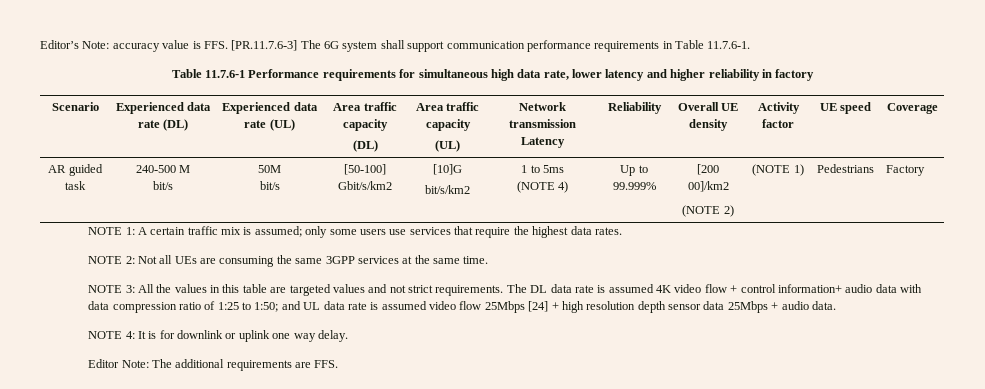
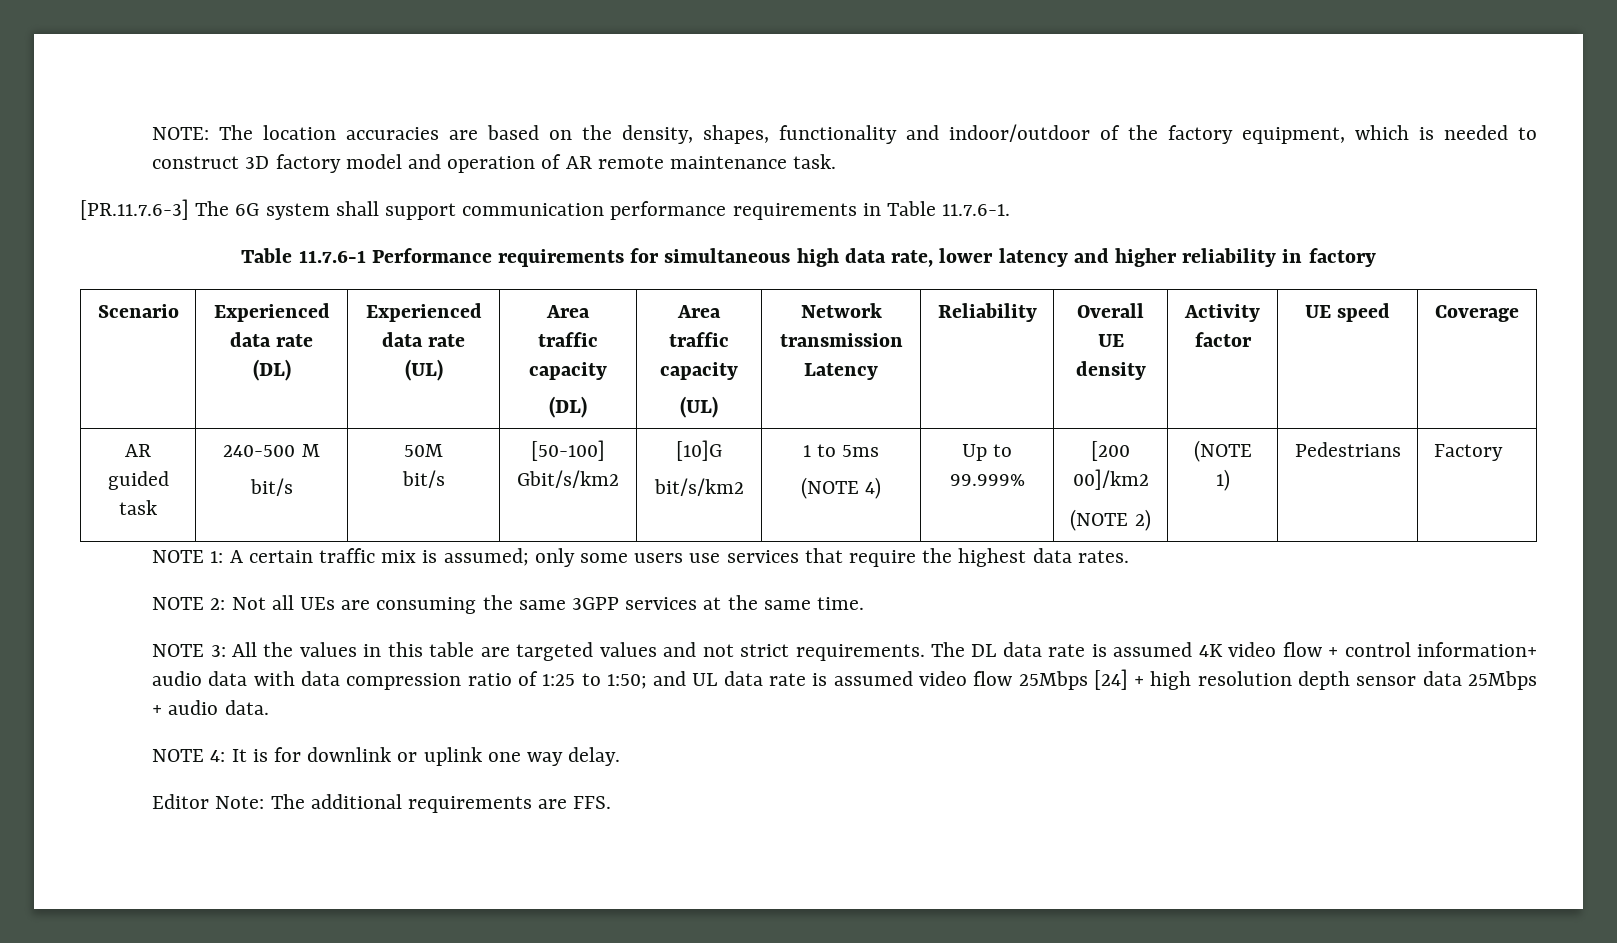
[40,40,228,52] Editor’s Note: accuracy value is FFS. -> [152,124,1537,144] [152,154,837,173] NOTE: The location accuracies are based on the density, shapes, functionality and indoor/outdoor of the factory equipment, which is needed to construct 3D factory model and operation of AR remote maintenance task. //

